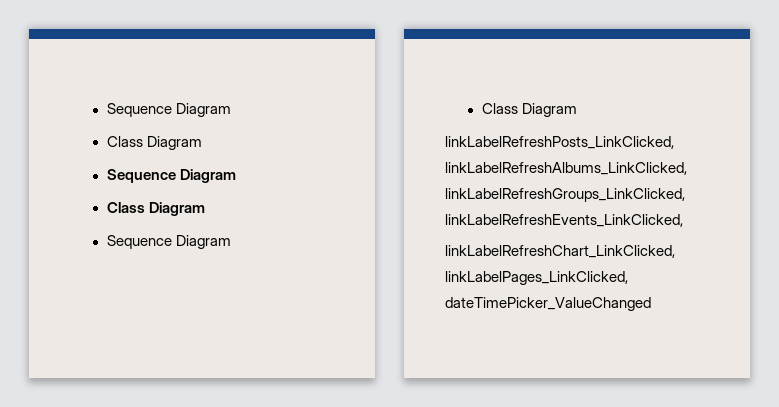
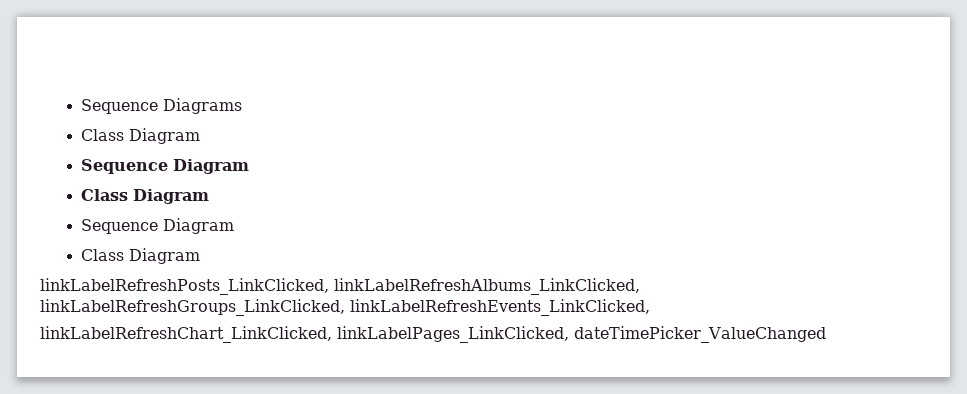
[106,103,231,117] Sequence Diagram -> [81,98,243,114] Sequence Diagrams

